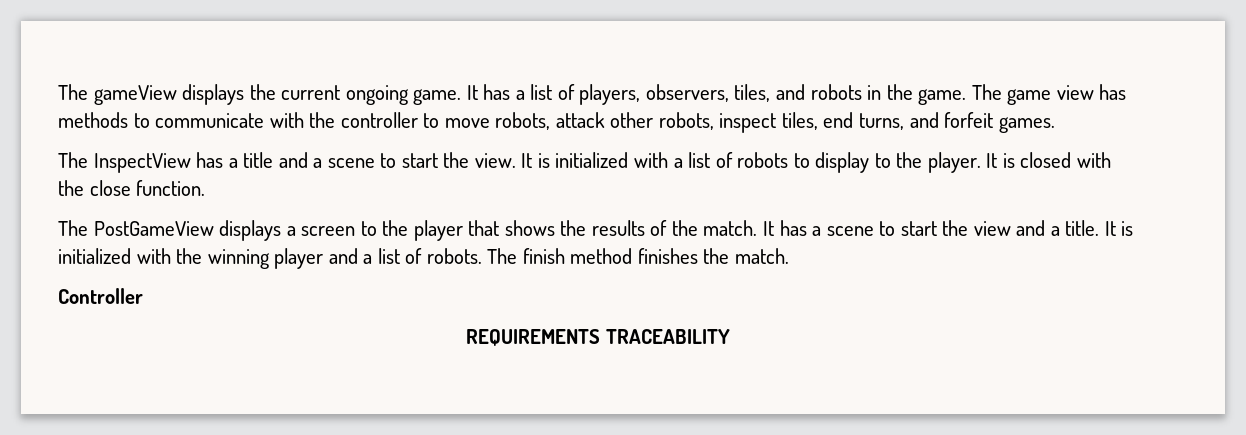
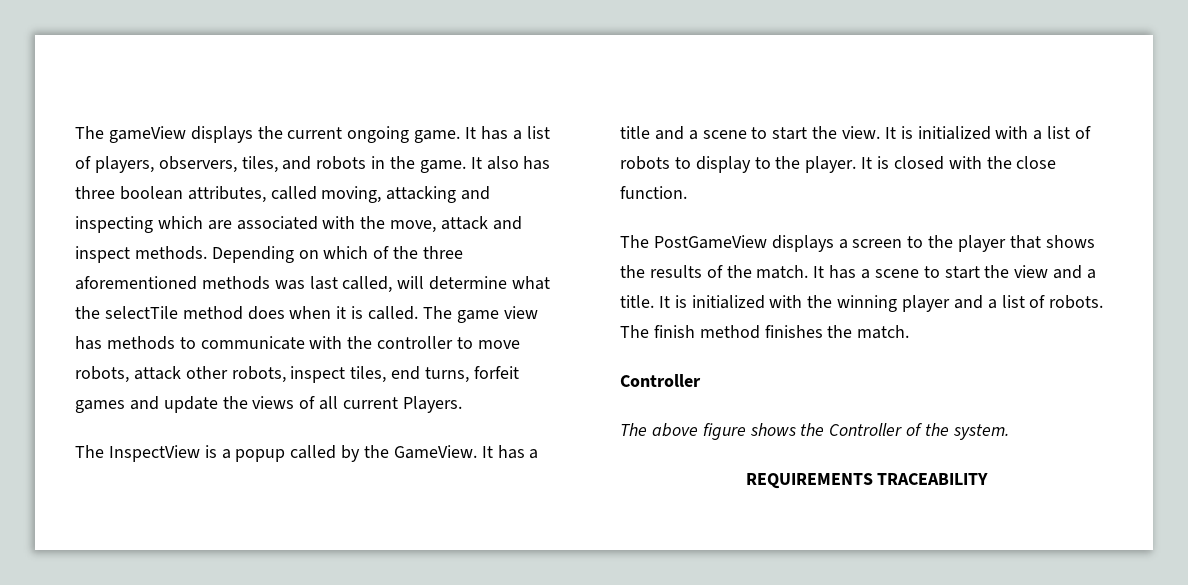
(967, 97) none -> [470,156,551,170] [75,186,491,203] [75,216,522,233] [75,246,464,263] [75,276,551,293] [75,306,419,320] It also has three boolean attributes, called moving, attacking and inspecting which are associated with the move, attack and inspect methods. Depending on which of the three aforementioned methods was last called, will determine what the selectTile method does when it is called.
[909,112,1055,133] [58,152,191,173] and forfeit games. // The InspectView -> [473,366,519,379] [75,396,462,413] [75,445,493,462] forfeit games and update the views of all current Players. // The InspectView is a popup called by the GameView. It
(143, 296) none -> [620,423,1009,440] // The above figure shows the Controller of the system.

